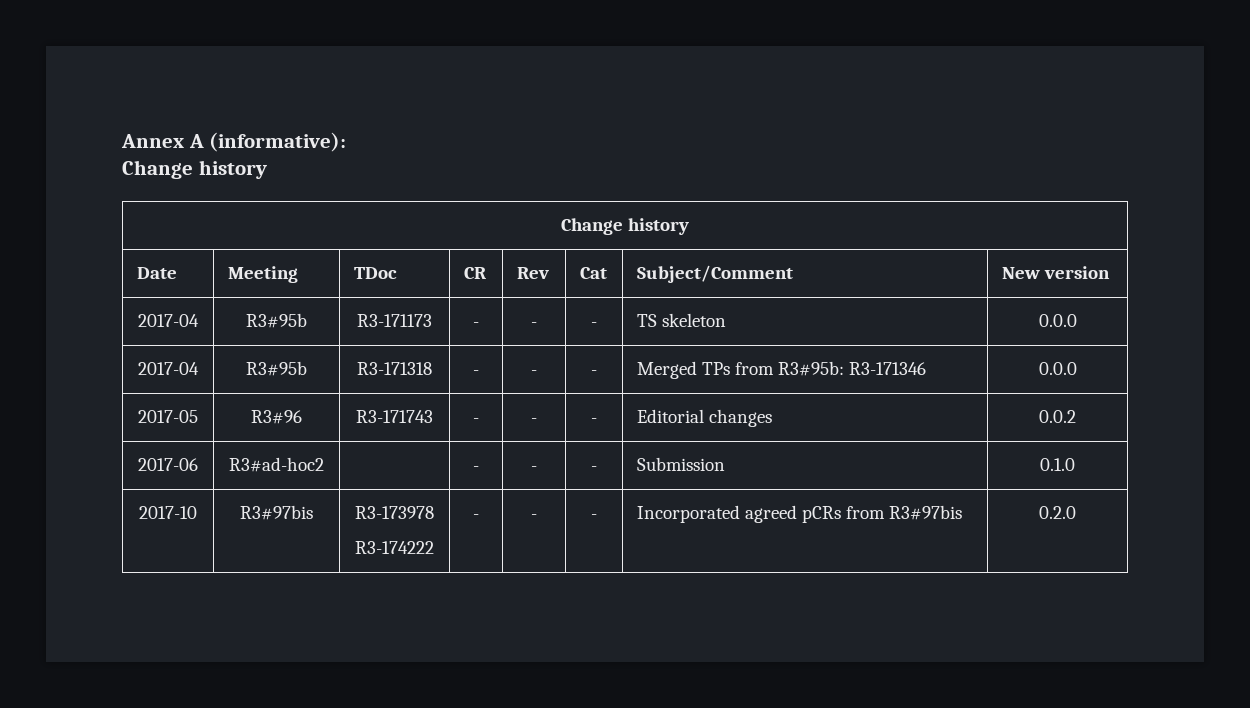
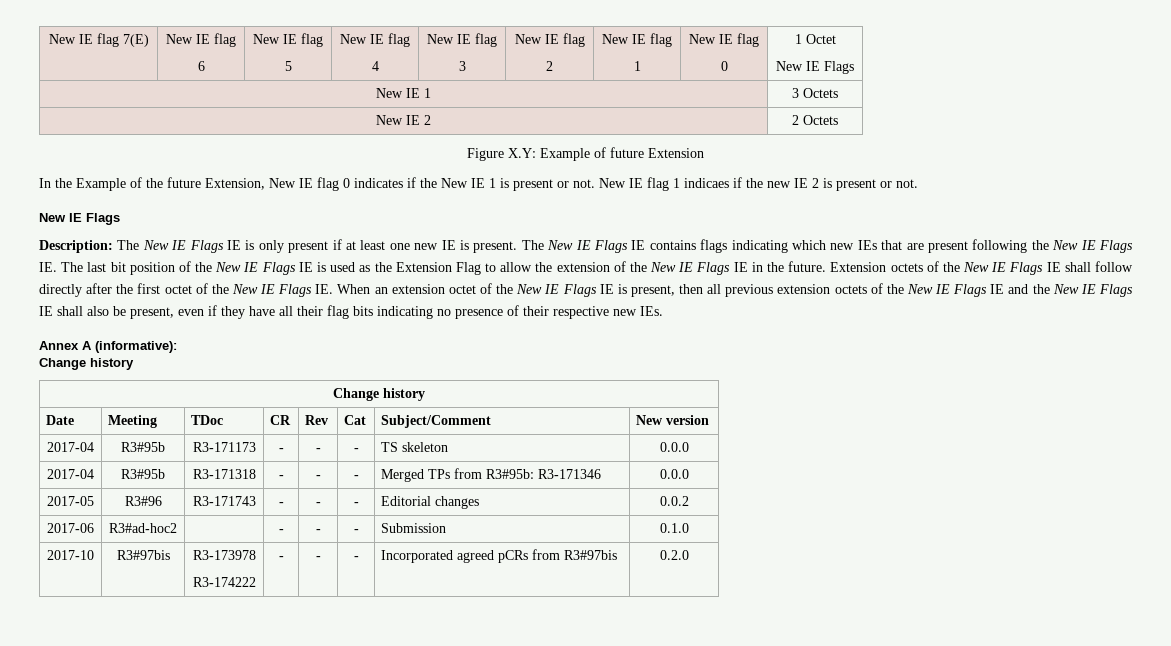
(121, 141) none -> [48,33,149,47] [166,33,236,47] [197,61,205,71] [253,33,323,47] [284,61,292,71] [340,33,410,47] [371,61,379,71] [427,33,497,47] [458,61,466,71] [514,33,585,47] [546,61,553,71] [602,33,672,47] [633,61,641,71] [689,33,759,47] [720,61,728,71] [794,34,836,44] [776,61,854,74] [376,88,431,98] [792,88,838,98] [376,115,431,125] [792,115,838,125] [467,147,704,161] [39,177,918,191] [39,213,120,225] [39,239,1133,253] [39,261,1133,275] [39,283,1134,297] [39,305,663,319] New IE flag 7(E) | New IE flag // 6 | New IE flag // 5 | New IE flag // 4 | New IE flag // 3 | New IE flag // 2 | New IE flag // 1 | New IE flag // 0 | 1 Octet // New IE Flags // New IE 1 | 3 Octets // New IE 2 | 2 Octets // Figure X.Y: Example of future Extension // In the Example of the future Extension, New IE flag 0 indicates if the New IE 1 is present or not. New IE flag 1 indicaes if the new IE 2 is present or not. // New IE Flags // Description: The New IE Flags IE is only present if at least one new IE is present. The New IE Flags IE contains flags indicating which new IEs that are present following the New IE Flags IE. The last bit position of the New IE Flags IE is used as the Extension Flag to allow the extension of the New IE Flags IE in the future. Extension octets of the New IE Flags IE shall follow directly after the first octet of the New IE Flags IE. When an extension octet of the New IE Flags IE is present, then all previous extension octets of the New IE Flags IE and the New IE Flags IE shall also be present, even if they have all their flag bits indicating no presence of their respective new IEs. //

